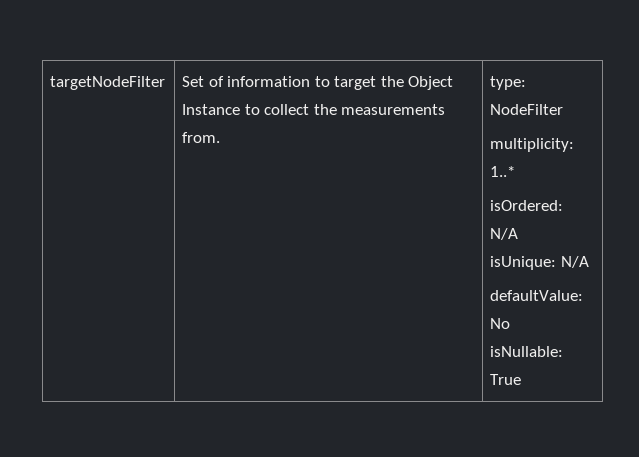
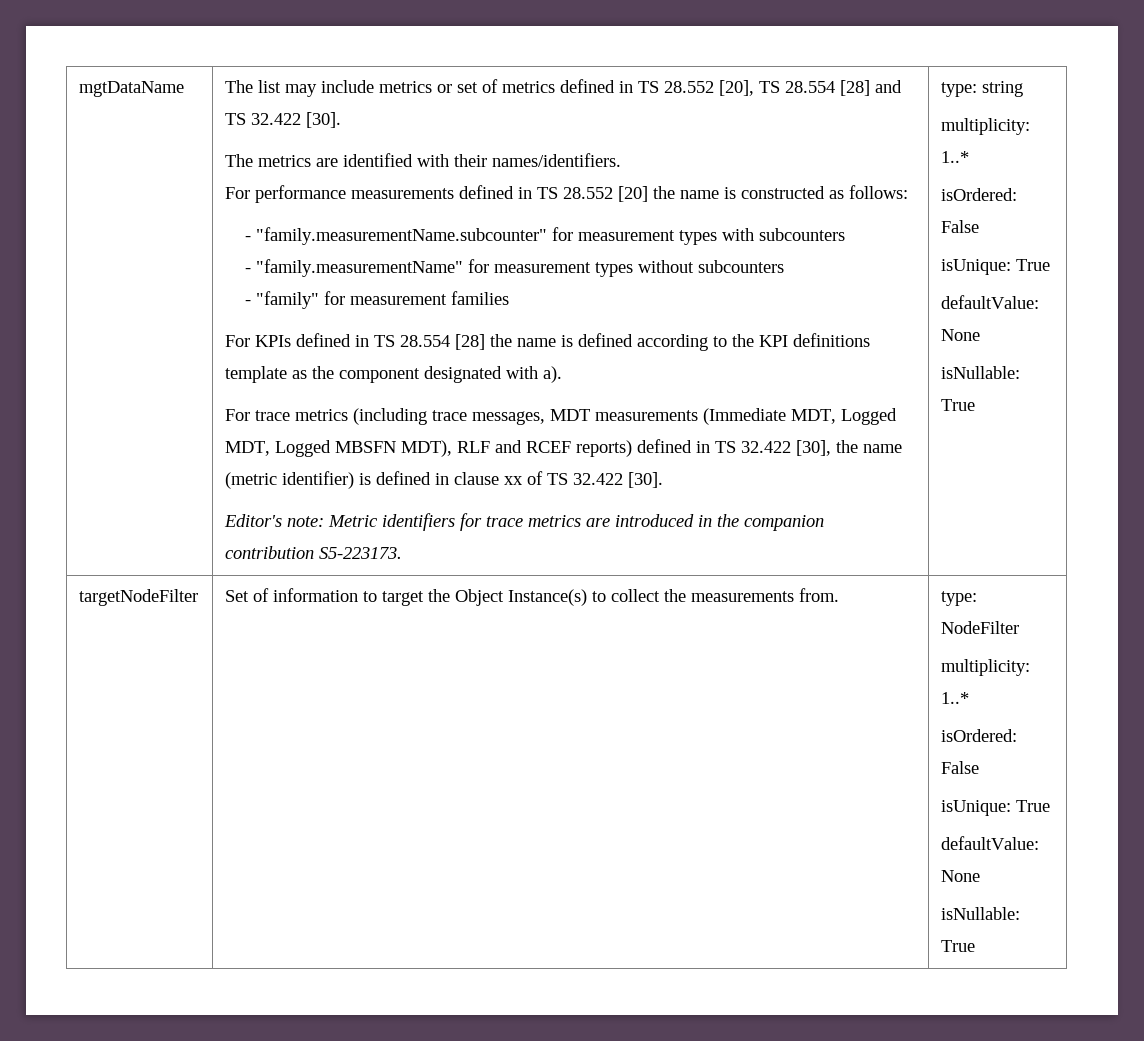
(50, 83) none -> [79,81,185,97] [225,79,903,97] [225,112,342,128] [225,153,622,167] [225,185,909,203] [244,227,845,245] [244,259,784,277] [244,291,509,309] [225,333,871,351] [225,366,563,383] [225,408,898,425] [225,439,903,457] [225,471,664,489] [224,513,825,531] [225,546,403,559] [941,81,1024,97] [941,118,1031,135] [941,151,970,163] [941,188,1018,201] [941,220,980,233] [941,259,1051,275] [941,295,1040,309] [941,329,981,341] [941,366,1021,379] [941,399,976,411] mgtDataName | The list may include metrics or set of metrics defined in TS 28.552 [20], TS 28.554 [28] and TS 32.422 [30]. // The metrics are identified with their names/identifiers. // For performance measurements defined in TS 28.552 [20] the name is constructed as follows: // - "family.measurementName.subcounter" for measurement types with subcounters // - "family.measurementName" for measurement types without subcounters // - "family" for measurement families // For KPIs defined in TS 28.554 [28] the name is defined according to the KPI definitions template as the component designated with a). // For trace metrics (including trace messages, MDT measurements (Immediate MDT, Logged MDT, Logged MBSFN MDT), RLF and RCEF reports) defined in TS 32.422 [30], the name (metric identifier) is defined in clause xx of TS 32.422 [30]. // Editor's note: Metric identifiers for trace metrics are introduced in the companion contribution S5-223173. | type: string // multiplicity: 1..* // isOrdered: False // isUnique: True // defaultValue: None // isNullable: True //
[182,104,241,115] Instance -> [508,589,588,606] Instance(s)
[490,228,519,240] [490,256,589,270] [490,290,584,301] [490,318,511,329] N/A // isUnique: N/A // defaultValue: No -> [941,761,980,774] [941,800,1051,816] [941,836,1040,850] [941,870,981,882] False // isUnique: True // defaultValue: None

